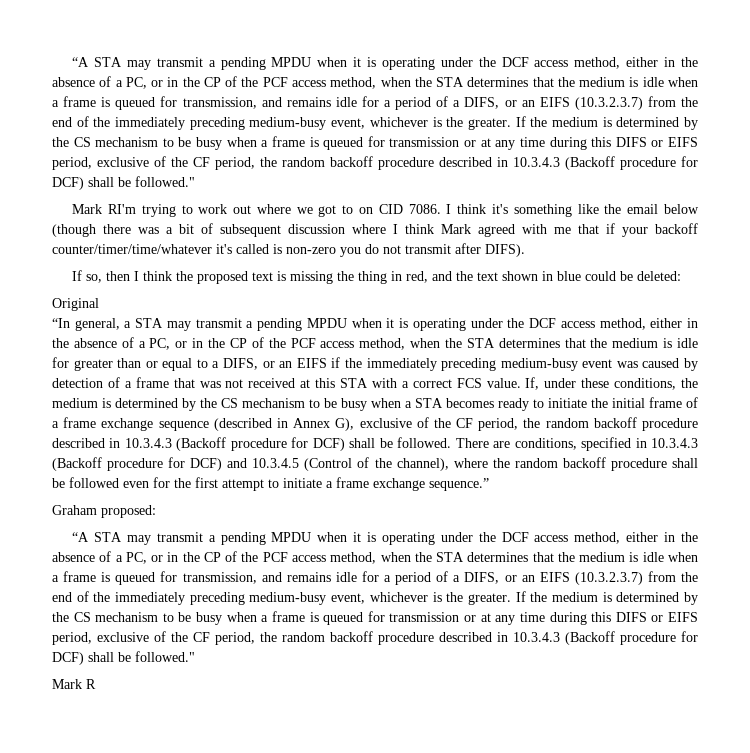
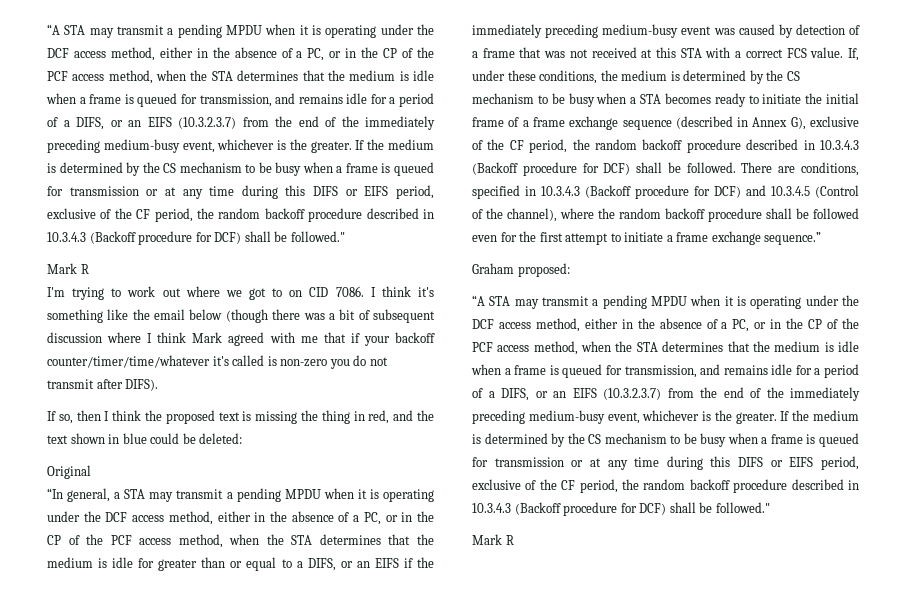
[107,204,136,214] RI'm -> [80,264,89,274] [47,287,65,297] R // I'm

